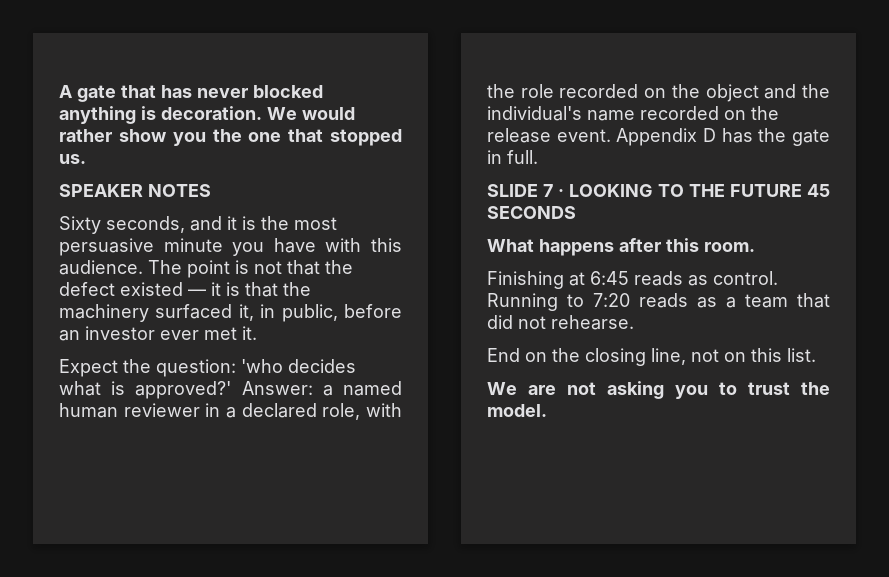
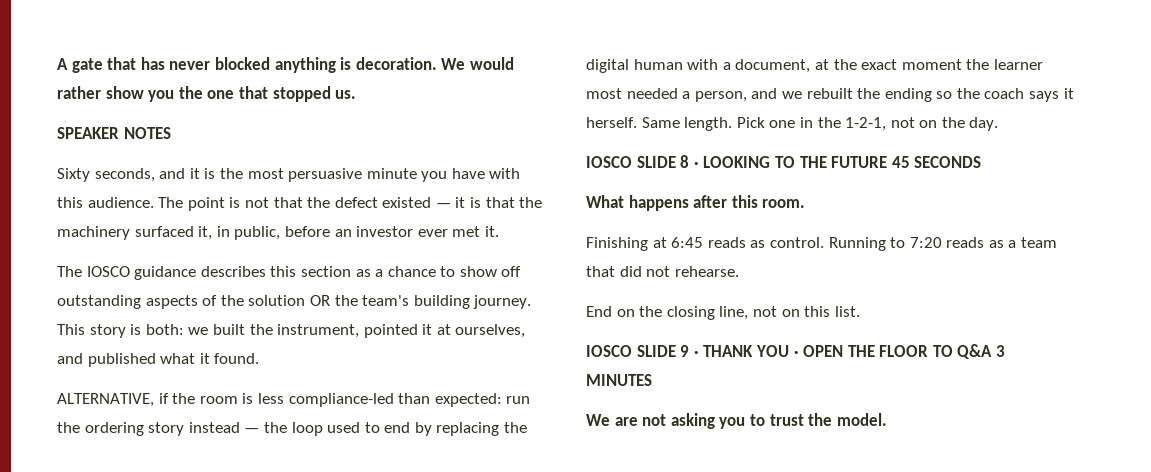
[59,359,356,377] [59,381,402,399] [59,403,402,420] [487,84,830,102] [487,106,779,121] [487,128,830,146] [487,150,538,164] [487,184,553,197] Expect the question: 'who decides what is approved?' Answer: a named human reviewer in a declared role, with the role recorded on the object and the individual's name recorded on the release event. Appendix D has the gate in full. // SLIDE 7 -> [57,266,522,280] [57,295,532,309] [57,324,526,338] [57,353,260,367] [57,393,531,407] [57,422,528,436] [586,59,1043,73] [586,88,1074,102] [586,117,999,131] [586,155,690,168] The IOSCO guidance describes this section as a chance to show off outstanding aspects of the solution OR the team's building journey. This story is both: we built the instrument, pointed it at ourselves, and published what it found. // ALTERNATIVE, if the room is less compliance-led than expected: run the ordering story instead — the loop used to end by replacing the digital human with a document, at the exact moment the learner most needed a person, and we rebuilt the ending so the coach says it herself. Same length. Pick one in the 1-2-1, not on the day. // IOSCO SLIDE 8
(816, 355) none -> [586,344,1006,359] [586,374,652,386] // IOSCO SLIDE 9 · THANK YOU · OPEN THE FLOOR TO Q&A 3 MINUTES

